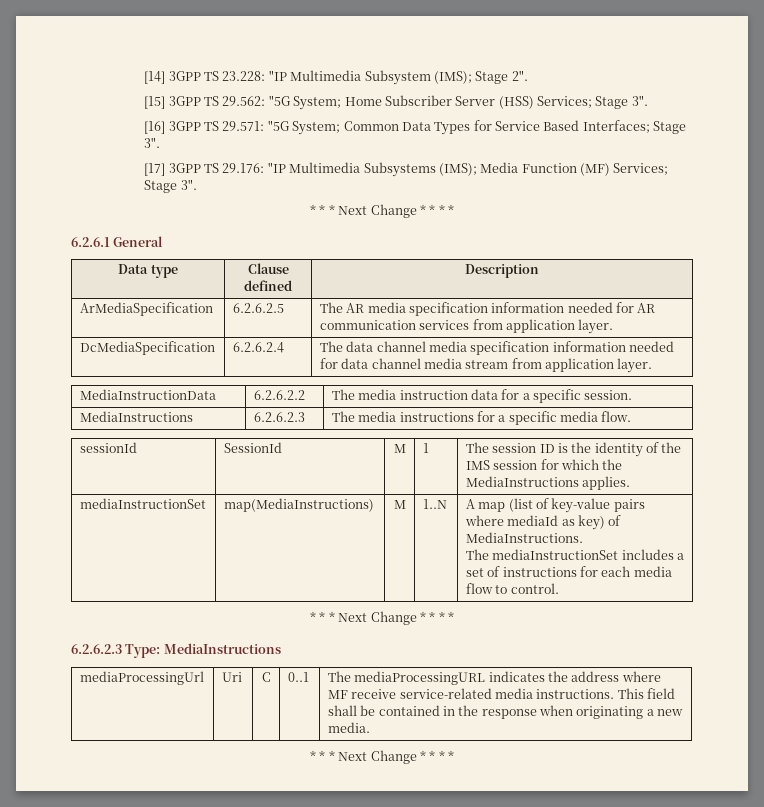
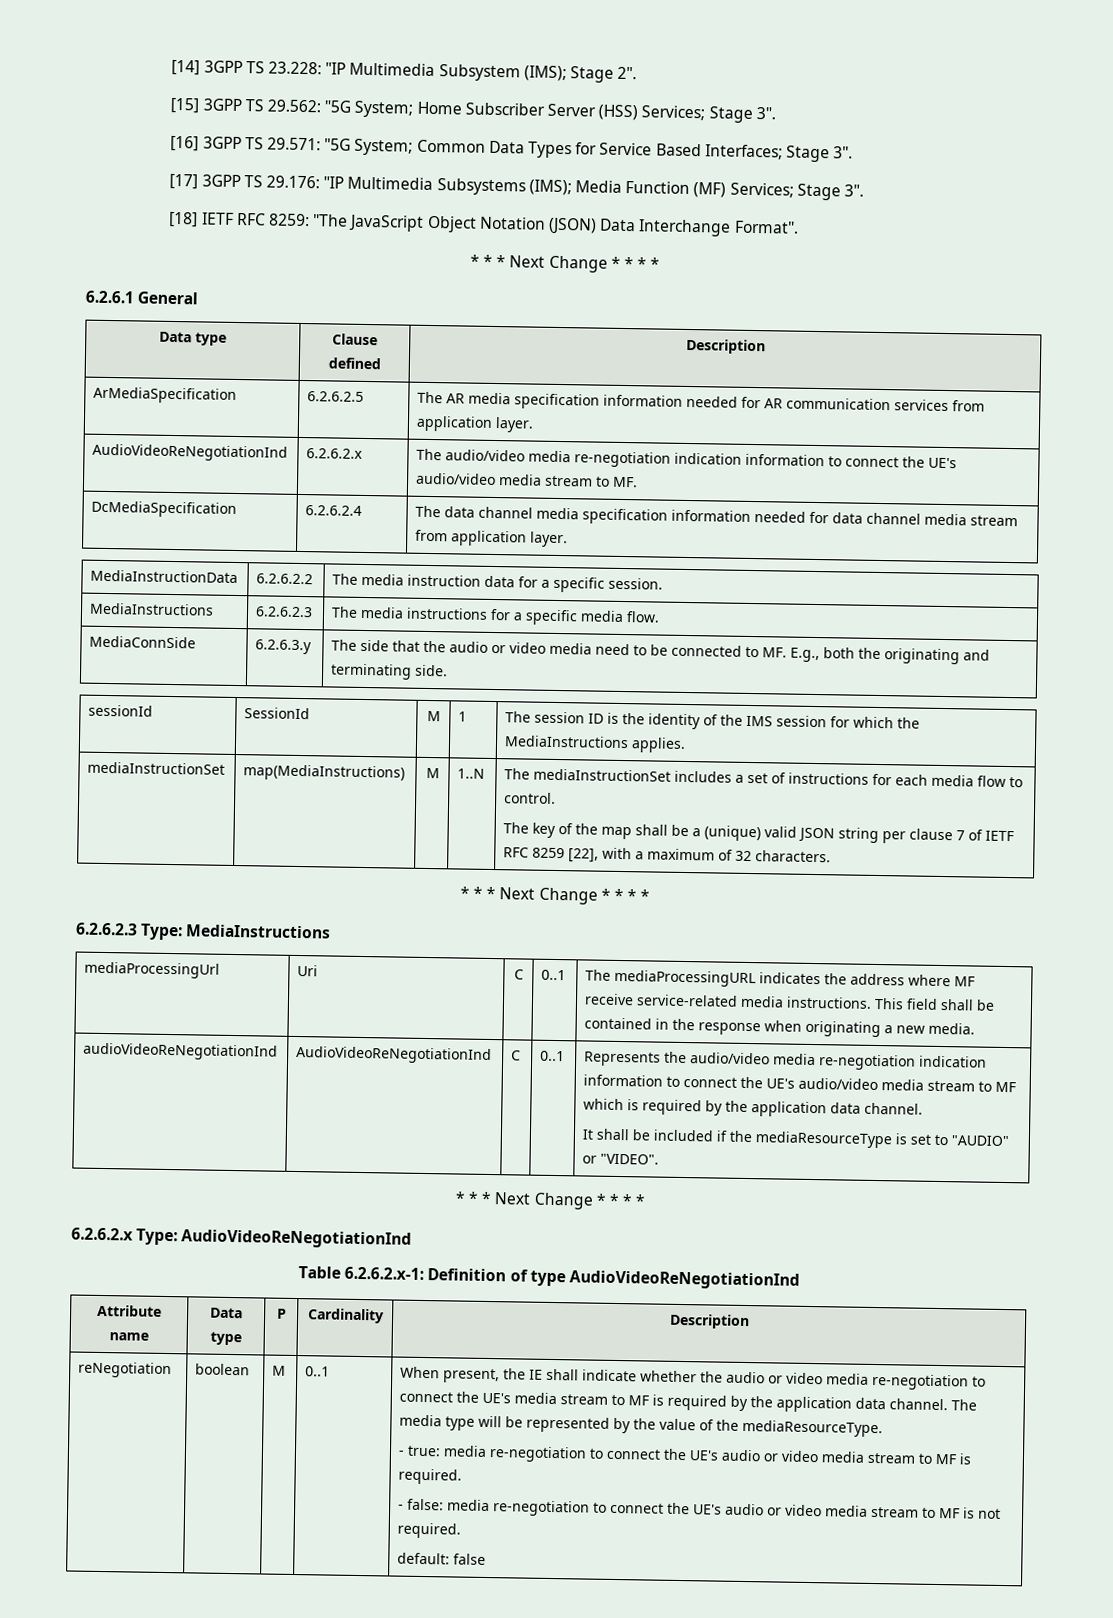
(197, 184) none -> [168,211,799,237] // [18] IETF RFC 8259: "The JavaScript Object Notation (JSON) Data Interchange Format".
(614, 326) none -> [92,443,289,462] [306,448,364,459] [416,448,958,469] [416,472,639,488] // AudioVideoReNegotiationInd | 6.2.6.2.x | The audio/video media re-negotiation indication information to connect the UE's audio/video media stream to MF.
(632, 416) none -> [89,635,197,649] [255,639,313,655] [331,639,991,665] [331,663,449,680] // MediaConnSide | 6.2.6.3.y | The side that the audio or video media need to be connected to MF. E.g., both the originating and terminating side.
[465,498,645,513] [464,515,622,530] [465,532,583,543] A map (list of key-value pairs where mediaId as key) of MediaInstructions. // -> (486, 773) none
(559, 588) none -> [503,822,1015,844] [503,847,832,863] // The key of the map shall be a (unique) valid JSON string per clause 7 of IETF RFC 8259 [22], with a maximum of 32 characters.
[310,750,454,764] // * * * Next Change * * * * -> [83,1042,279,1061] [296,1045,493,1065] [511,1050,522,1061] [540,1050,566,1062] [584,1051,988,1071] [583,1074,1017,1093] [583,1098,924,1118] [582,1128,1010,1149] [582,1153,660,1165] [454,1191,647,1210] [71,1227,413,1249] [298,1266,800,1290] [97,1304,162,1317] [108,1332,149,1341] [210,1307,243,1319] [209,1331,242,1346] [276,1308,287,1319] [306,1308,384,1324] [668,1313,750,1330] [78,1361,173,1379] [195,1363,251,1376] [272,1365,287,1376] [305,1366,331,1377] [400,1366,987,1391] [399,1391,978,1413] [399,1414,884,1438] [398,1445,973,1465] [398,1468,463,1485] [398,1498,1002,1519] [397,1522,462,1539] [397,1552,487,1566] // audioVideoReNegotiationInd | AudioVideoReNegotiationInd | C | 0..1 | Represents the audio/video media re-negotiation indication information to connect the UE's audio/video media stream to MF which is required by the application data channel. // It shall be included if the mediaResourceType is set to "AUDIO" or "VIDEO". // * * * Next Change * * * * // 6.2.6.2.x Type: AudioVideoReNegotiationInd // Table 6.2.6.2.x-1: Definition of type AudioVideoReNegotiationInd // Attribute name | Data type | P | Cardinality | Description // reNegotiation | boolean | M | 0..1 | When present, the IE shall indicate whether the audio or video media re-negotiation to connect the UE's media stream to MF is required by the application data channel. The media type will be represented by the value of the mediaResourceType. // - true: media re-negotiation to connect the UE's audio or video media stream to MF is required. // - false: media re-negotiation to connect the UE's audio or video media stream to MF is not required. // default: false

